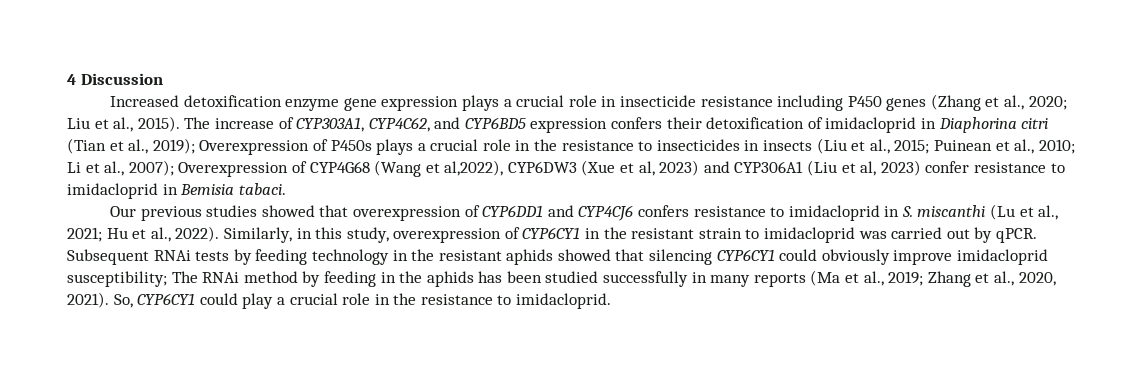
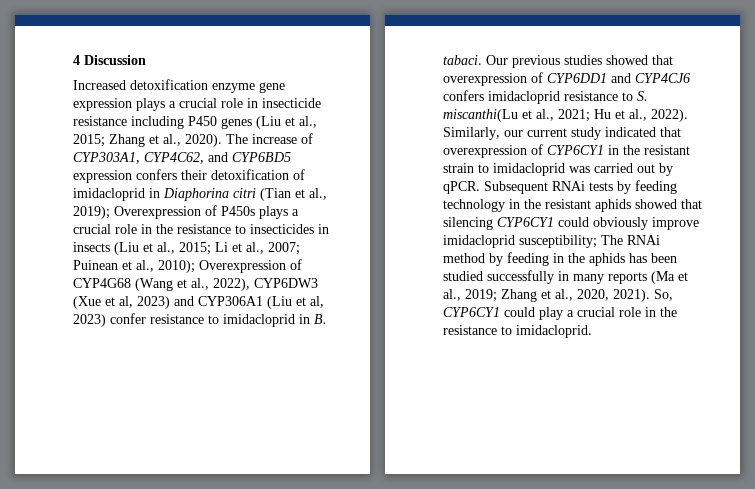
[930,94,1067,111] [67,116,180,132] (Zhang et al., 2020; Liu et al., 2015). -> [256,116,317,129] [73,134,222,147] (Liu et al., 2015; Zhang et al., 2020).
[933,139,1075,154] [67,160,174,176] Puinean et al., 2010; Li et al., 2007); -> [215,242,300,255] [73,260,195,273] Li et al., 2007; Puinean et al., 2010);
[444,160,504,176] al,2022), -> [191,278,250,291] al., 2022),
[180,184,235,195] Bemisia -> [314,314,327,324] B.
(286, 189) // -> (482, 60) none
[693,204,1016,221] resistance to imidacloprid in S. miscanthi (Lu -> [488,91,648,104] [443,109,518,122] imidacloprid resistance to S. miscanthi(Lu
[296,227,389,243] in this study, -> [504,127,681,140] our current study indicated that

